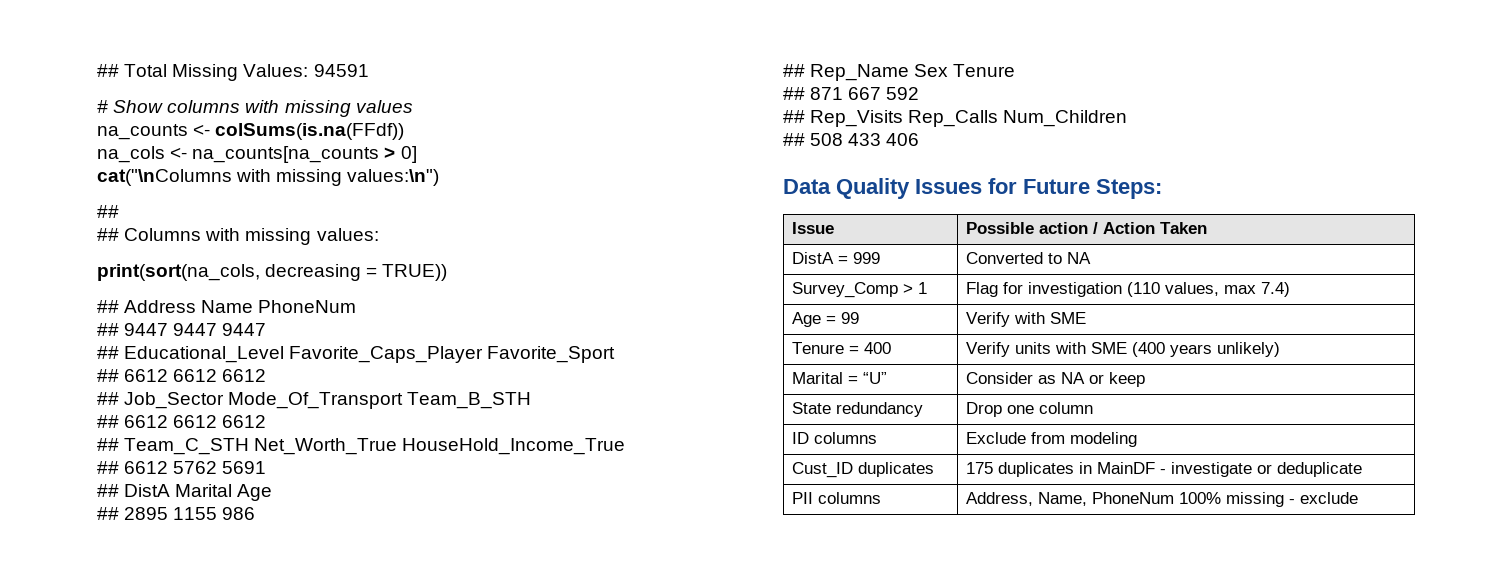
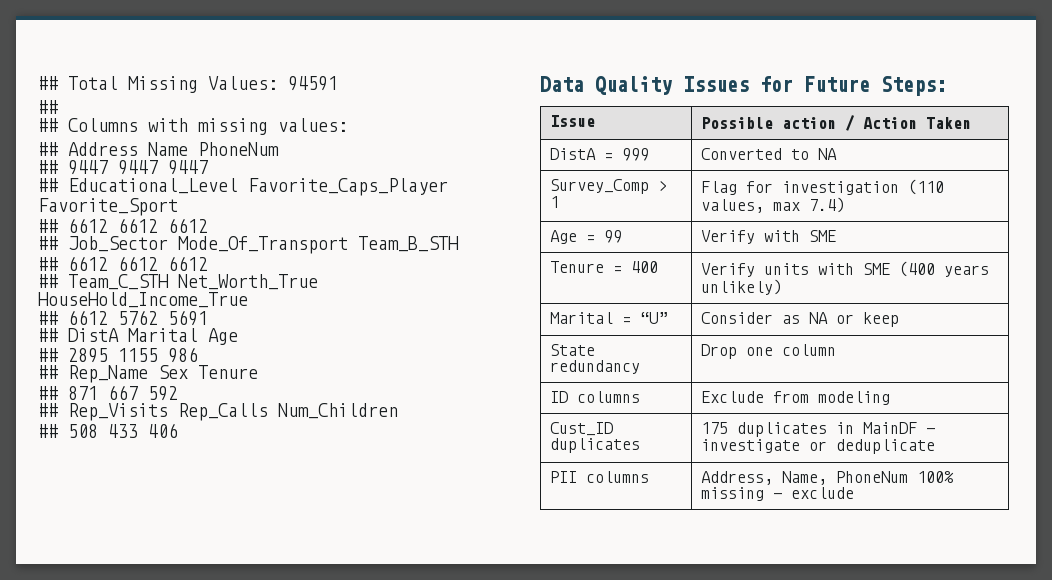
[97,100,413,117] [97,123,405,140] [97,146,417,163] [97,169,440,186] // # Show columns with missing values // na_counts <- colSums(is.na(FFdf)) // na_cols <- na_counts[na_counts > 0] // cat("\nColumns with missing values:\n") -> (338, 83) none
[97,264,448,281] // print(sort(na_cols, decreasing = TRUE)) -> (348, 125) none

